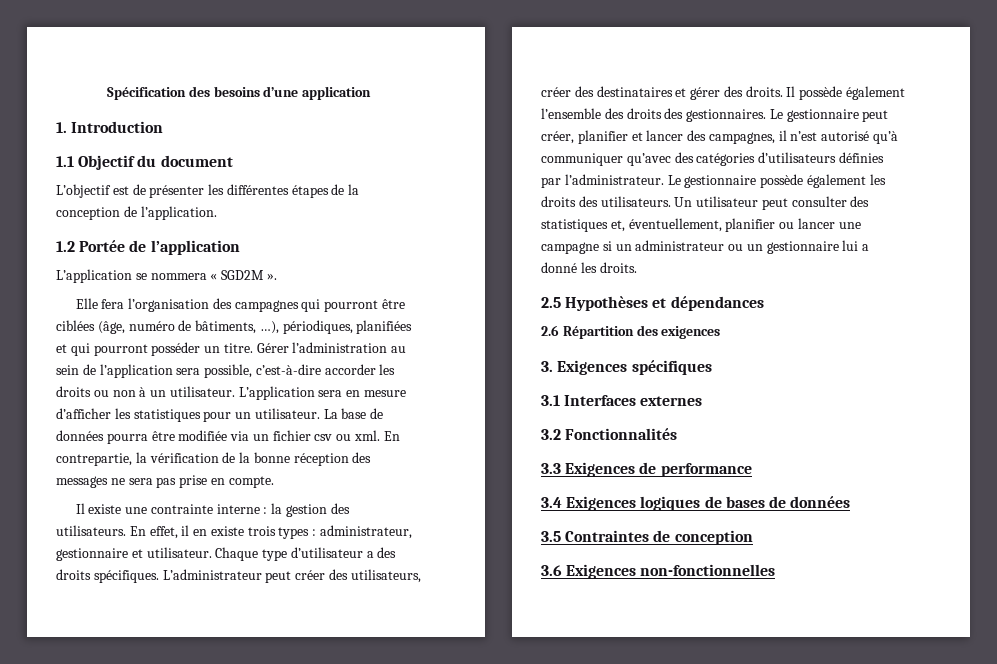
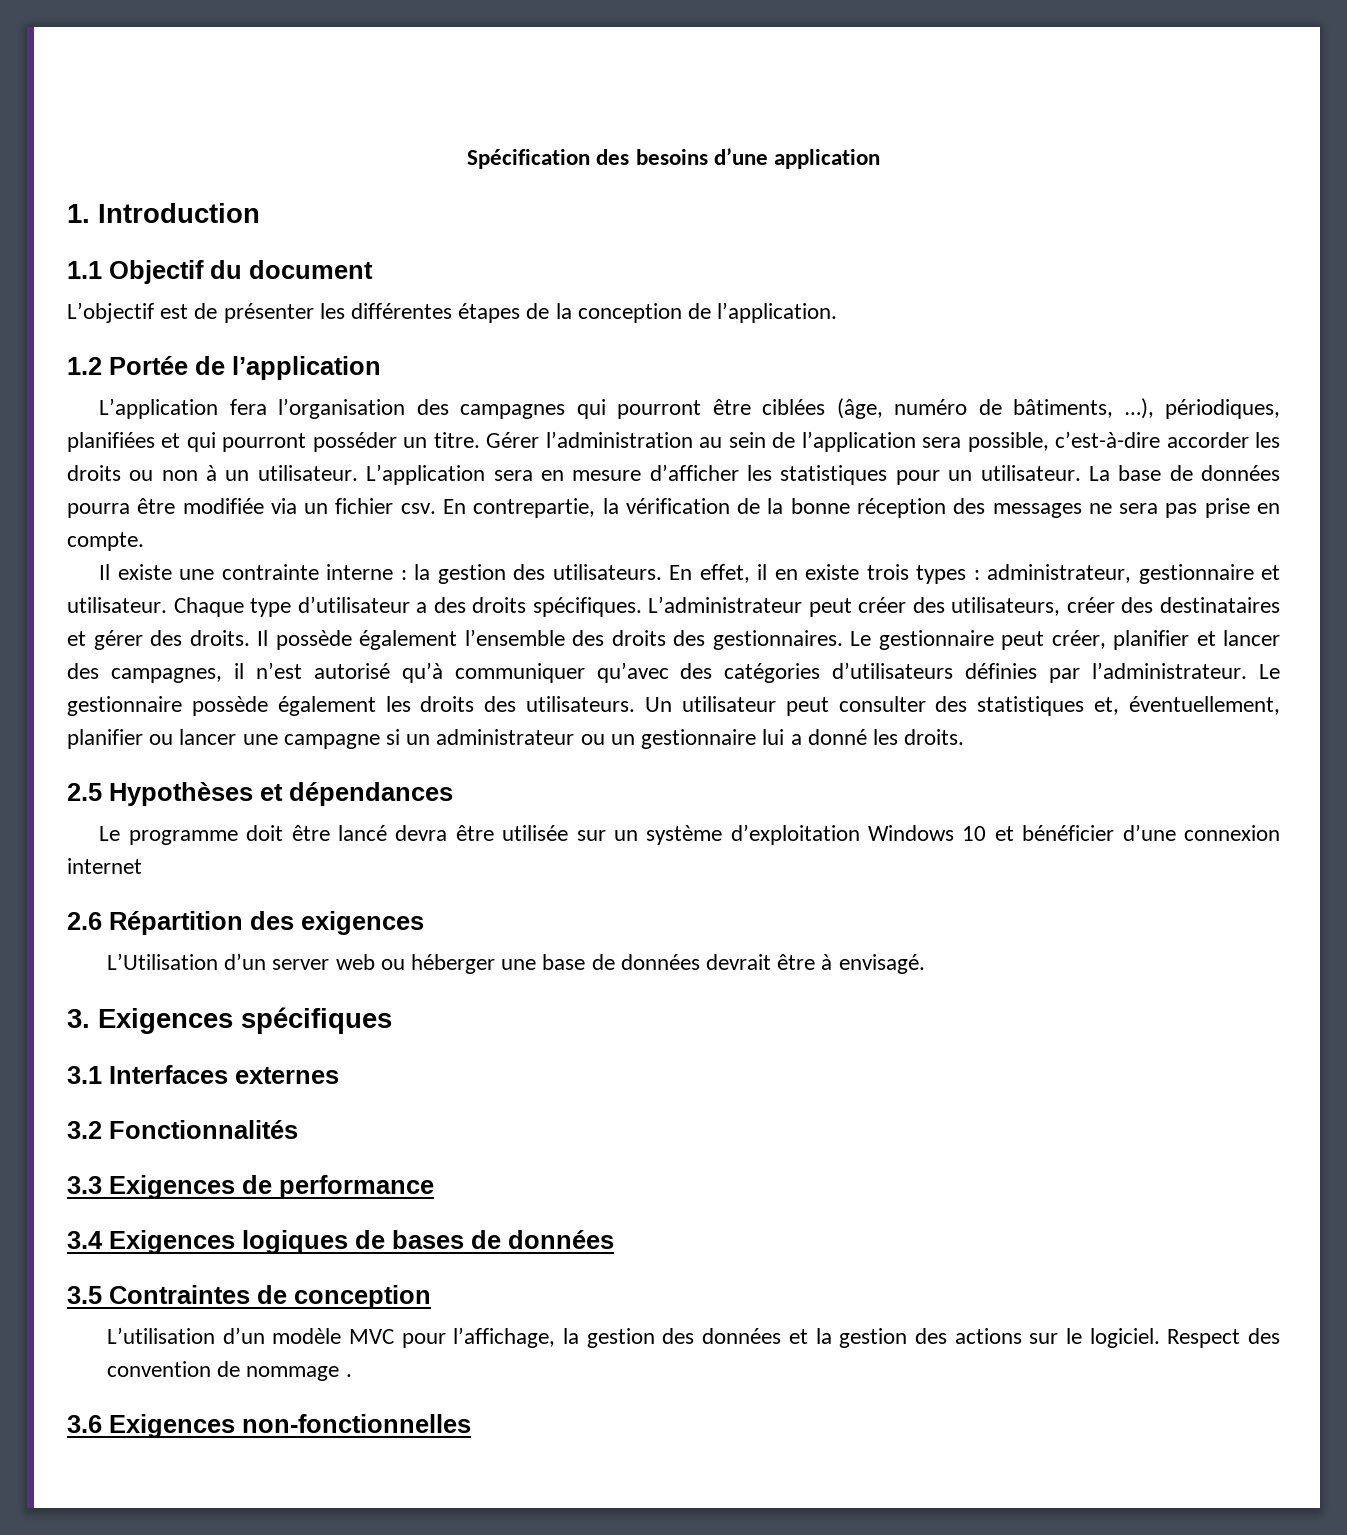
[135,270,277,280] [75,298,98,309] se nommera « SGD2M ». // Elle -> (219, 408) none
[314,430,381,441] csv ou xml. -> [400,503,436,514] csv.
[541,325,721,339] 2.6 Répartition des exigences -> [99,824,1280,845] [67,858,142,874] [67,911,424,935] [106,953,925,974] Le programme doit être lancé devra être utilisée sur un système d’exploitation Windows 10 et bénéficier d’une connexion internet // 2.6 Répartition des exigences // L’Utilisation d’un server web ou héberger une base de données devrait être à envisagé.
(753, 537) none -> [106,1327,1280,1348] [106,1361,352,1381] // L’utilisation d’un modèle MVC pour l’affichage, la gestion des données et la gestion des actions sur le logiciel. Respect des convention de nommage .

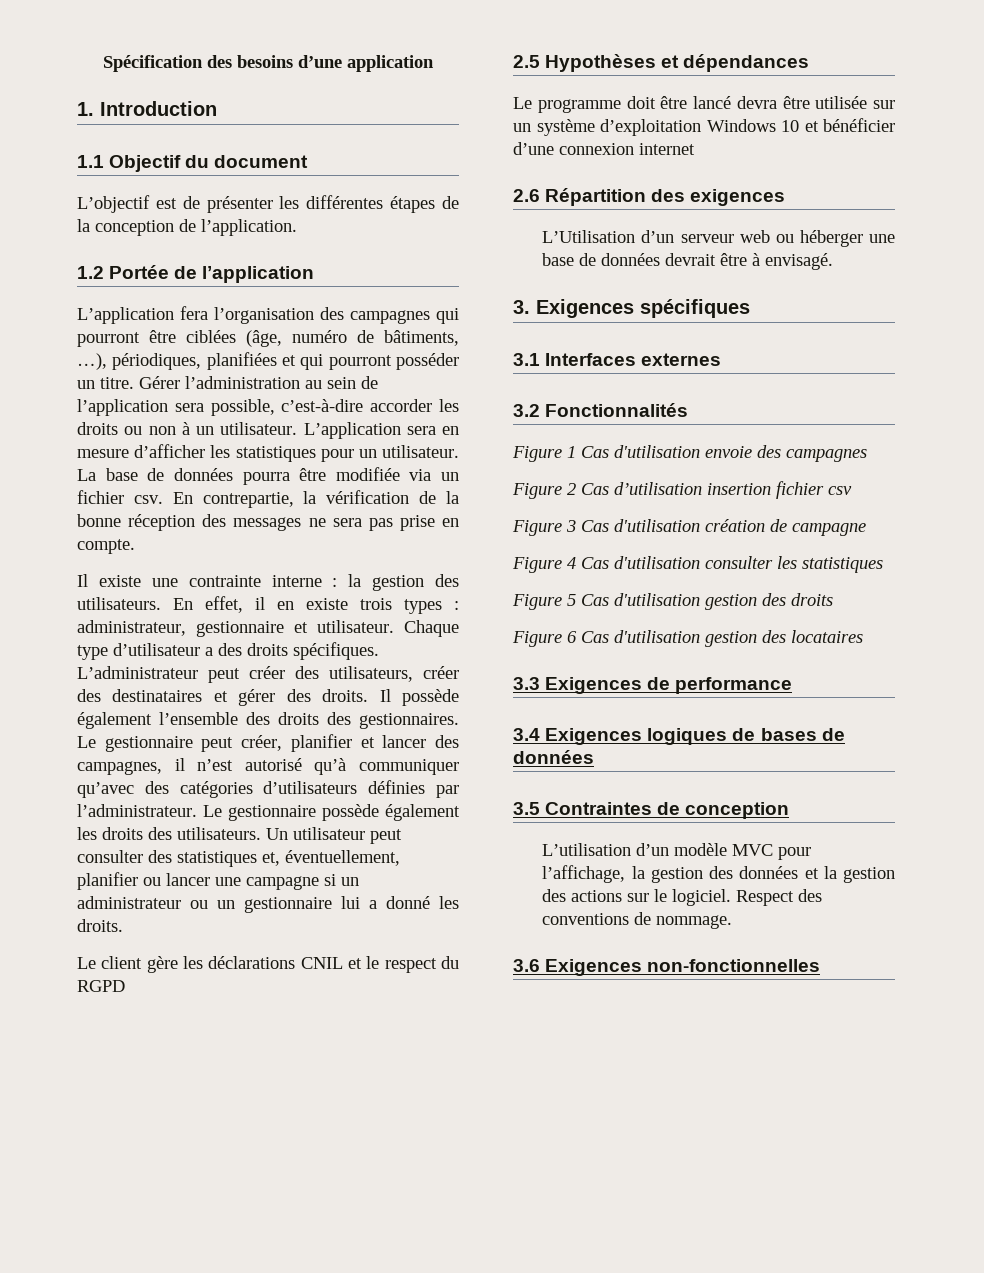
(965, 737) none -> [77,956,459,973] [77,980,125,992] // Le client gère les déclarations CNIL et le respect du RGPD
[272,959,330,970] server -> [680,234,734,243] serveur
(298, 1129) none -> [512,445,867,462] [512,481,852,499] [512,519,866,536] [512,556,883,573] [512,593,833,610] [512,630,863,647] // Figure 1 Cas d'utilisation envoie des campagnes // Figure 2 Cas d’utilisation insertion fichier csv // Figure 3 Cas d'utilisation création de campagne // Figure 4 Cas d'utilisation consulter les statistiques // Figure 5 Cas d'utilisation gestion des droits // Figure 6 Cas d'utilisation gestion des locataires
[106,1361,352,1381] convention de nommage . -> [542,912,733,929] conventions de nommage.

